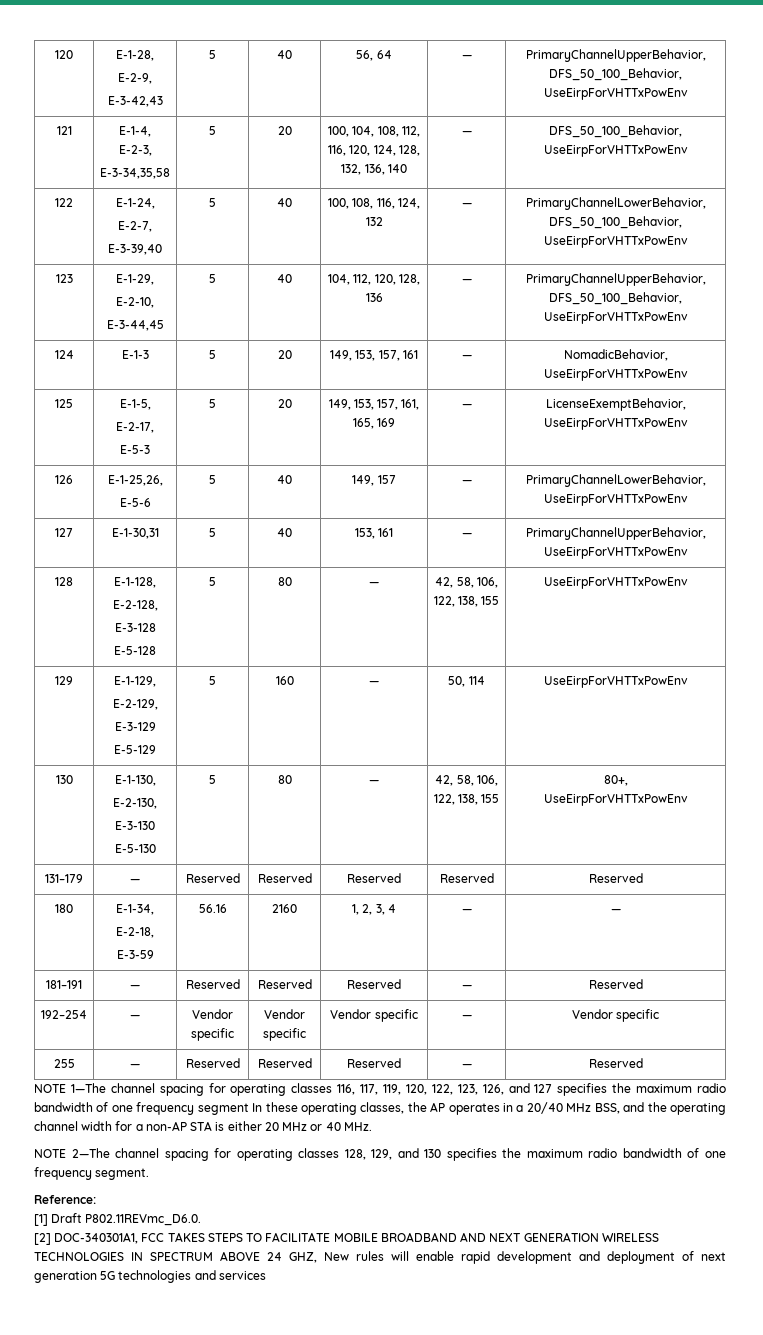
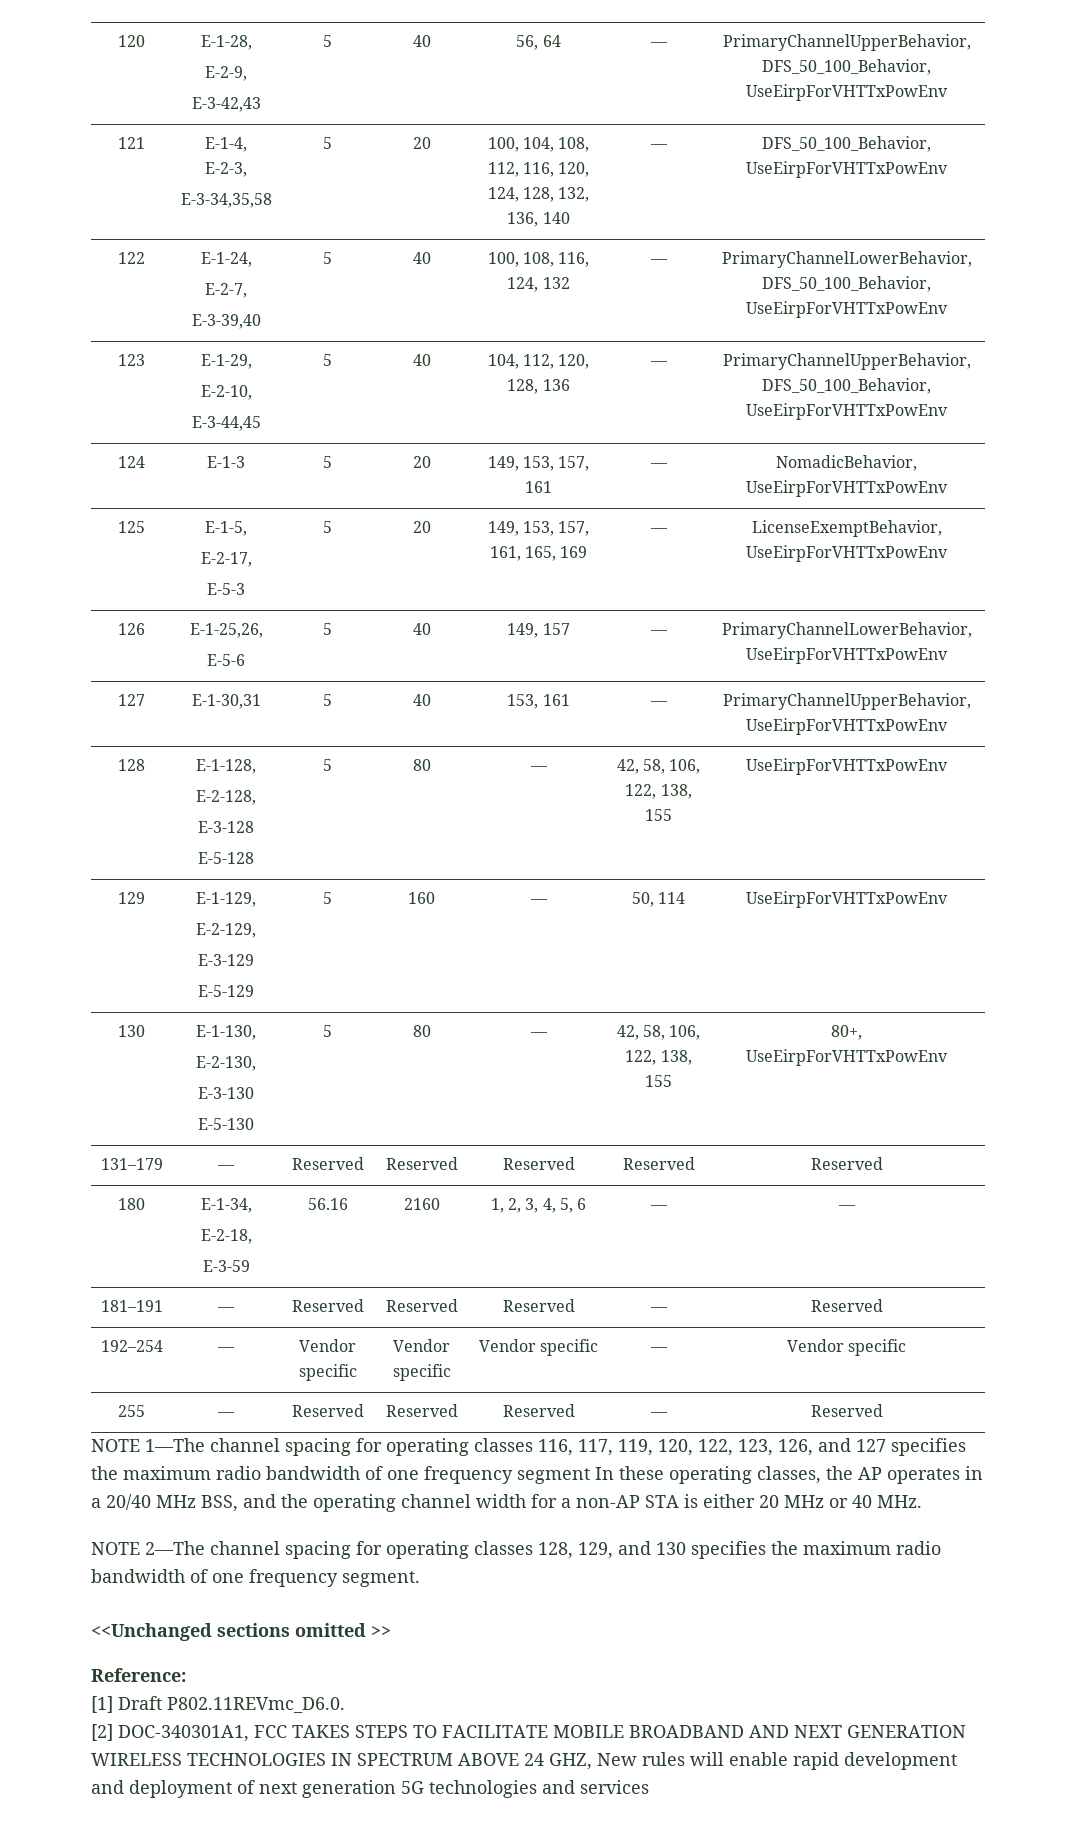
[387,904,396,913] 4 -> [542,1198,587,1213] 4, 5, 6
(150, 1174) none -> [91,1623,391,1641] // <<Unchanged sections omitted >>

